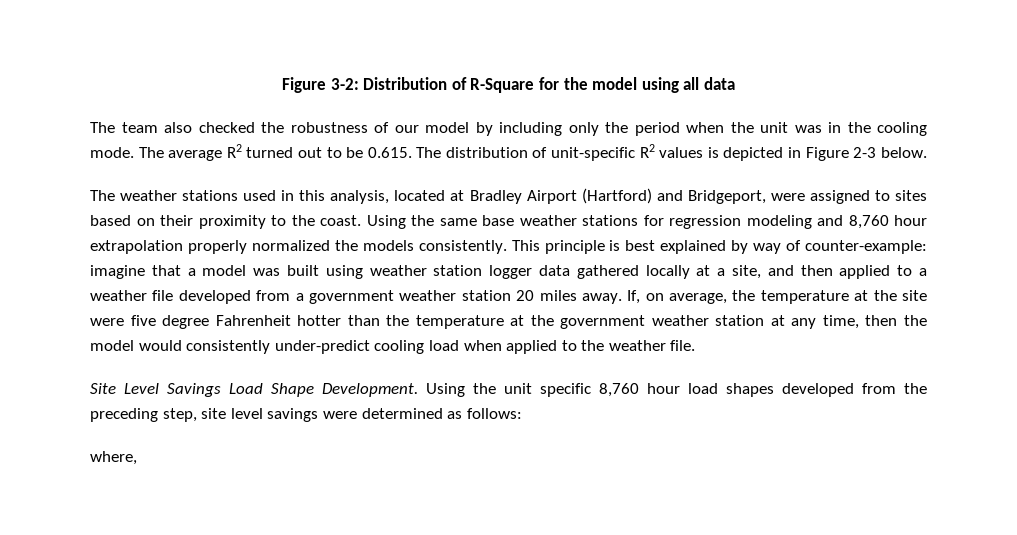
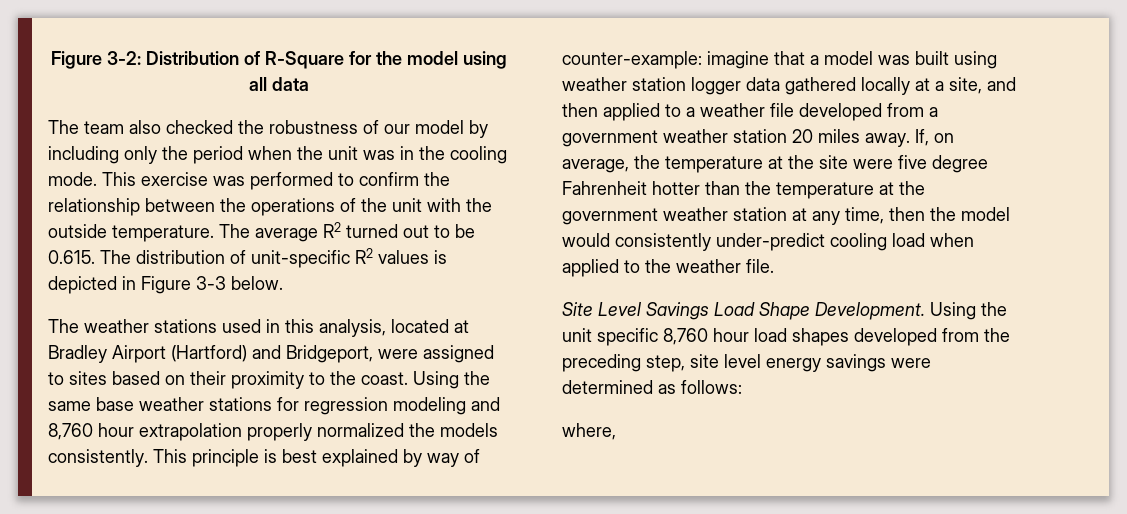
(134, 152) none -> [102,172,450,190] [48,198,492,216] [48,224,214,242] This exercise was performed to confirm the relationship between the operations of the unit with the outside temperature.
[853,147,877,158] 2-3 -> [196,276,226,290] 3-3
(263, 413) none -> [766,358,821,372] energy

